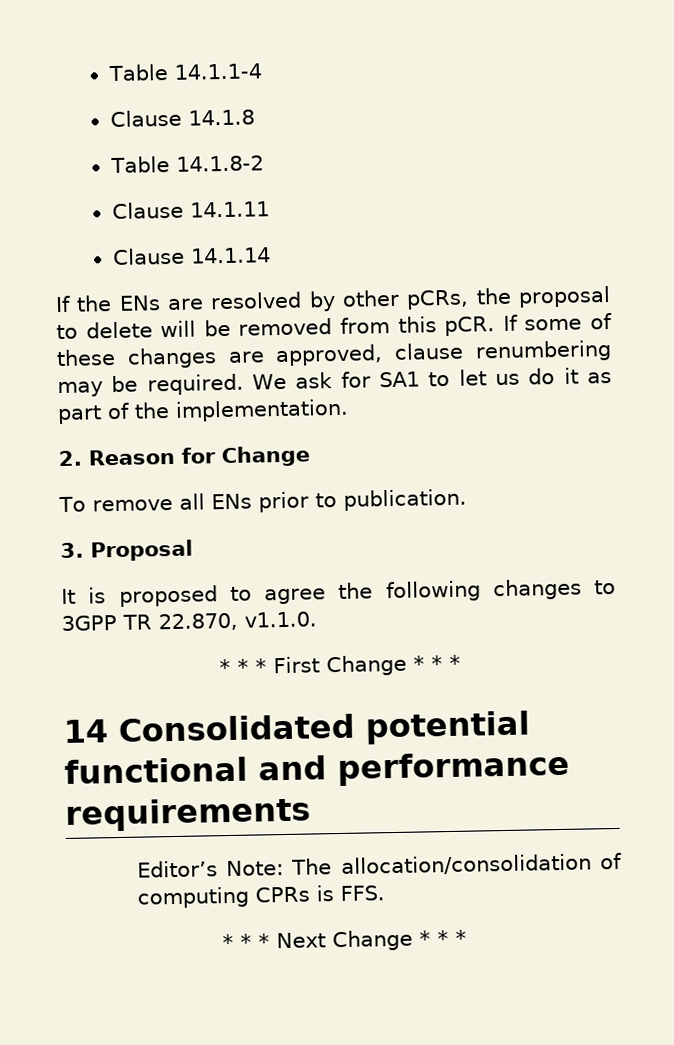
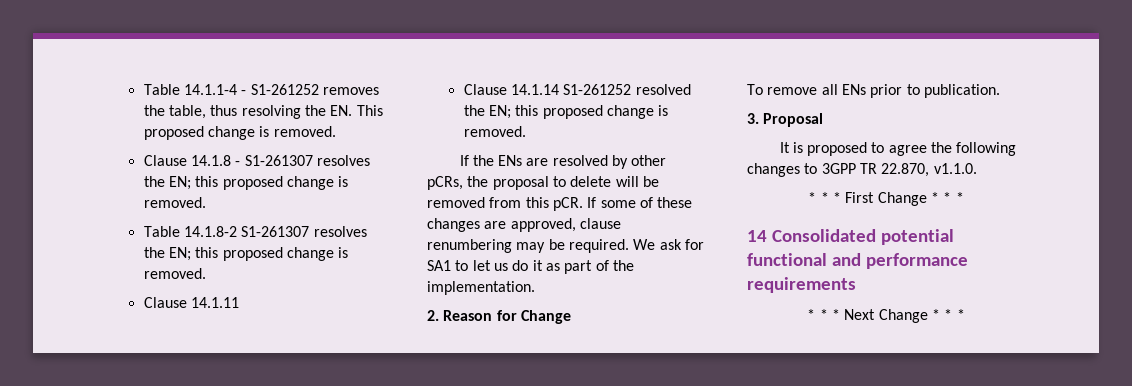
[109,109,255,128] [109,155,264,174] [111,201,270,220] [111,247,271,266] // Clause 14.1.8 // Table 14.1.8-2 // Clause 14.1.11 // Clause 14.1.14 -> [241,84,379,95] [143,105,383,119] [143,126,336,140] [143,155,370,166] [143,176,349,190] [143,197,206,208] [143,226,367,237] [143,247,349,261] [143,268,206,279] [143,297,240,308] [463,84,691,95] [463,105,669,119] [463,126,526,137] - S1-261252 removes the table, thus resolving the EN. This proposed change is removed. // Clause 14.1.8 - S1-261307 resolves the EN; this proposed change is removed. // Table 14.1.8-2 S1-261307 resolves the EN; this proposed change is removed. // Clause 14.1.11 // Clause 14.1.14 S1-261252 resolved the EN; this proposed change is removed.
[136,852,622,878] [136,885,385,909] // Editor’s Note: The allocation/consolidation of computing CPRs is FFS. -> (856, 285) none

